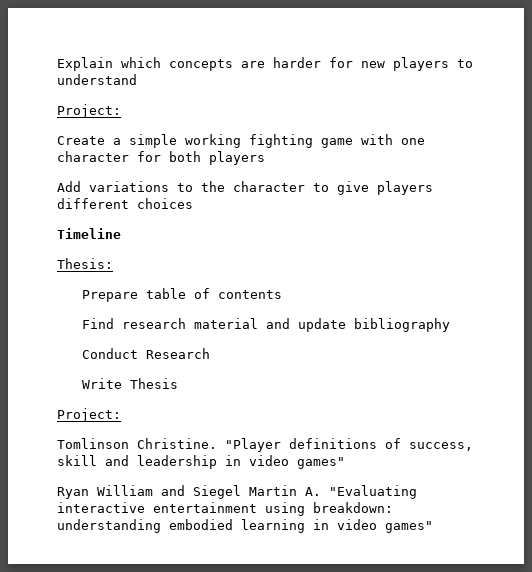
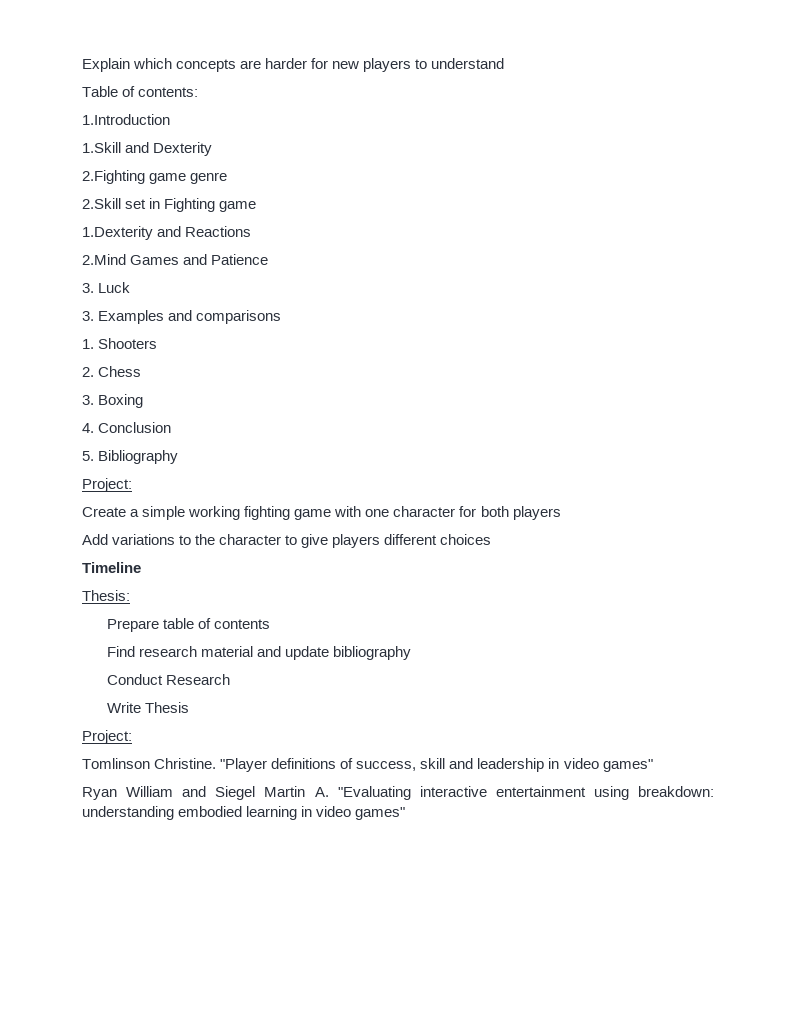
(137, 79) none -> [82,86,199,97] [82,114,170,125] [82,142,213,156] [82,170,228,184] [82,198,257,212] [82,226,252,240] [82,254,269,265] [82,282,131,293] [82,310,282,324] [82,338,158,349] [82,366,142,377] [82,394,144,408] [82,422,172,433] [82,450,179,464] // Table of contents: // 1.Introduction // 1.Skill and Dexterity // 2.Fighting game genre // 2.Skill set in Fighting game // 1.Dexterity and Reactions // 2.Mind Games and Patience // 3. Luck // 3. Examples and comparisons // 1. Shooters // 2. Chess // 3. Boxing // 4. Conclusion // 5. Bibliography

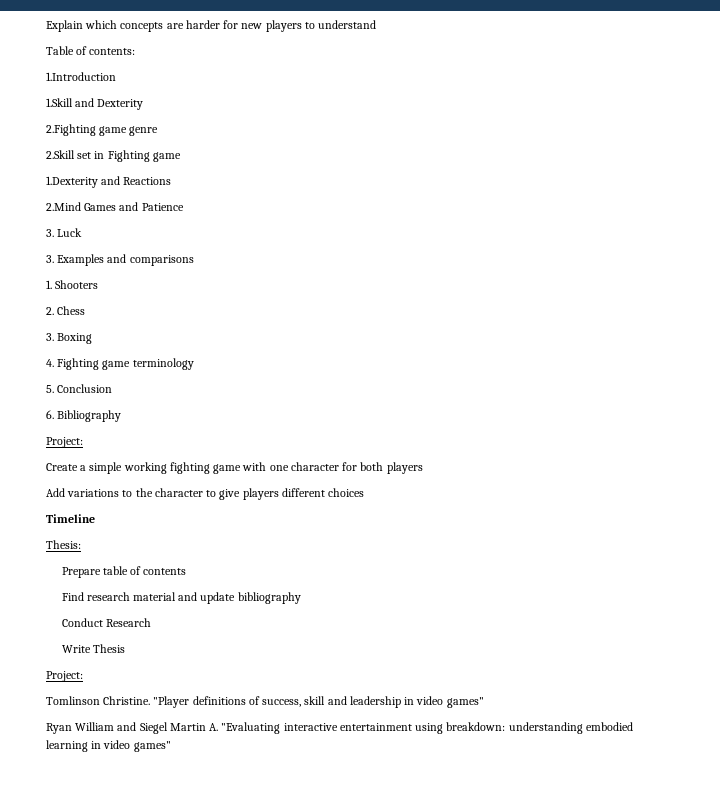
(94, 428) none -> [57,358,194,370] [46,385,54,393] Fighting game terminology // 5.
[82,451,94,461] 5. -> [46,410,54,419] 6.

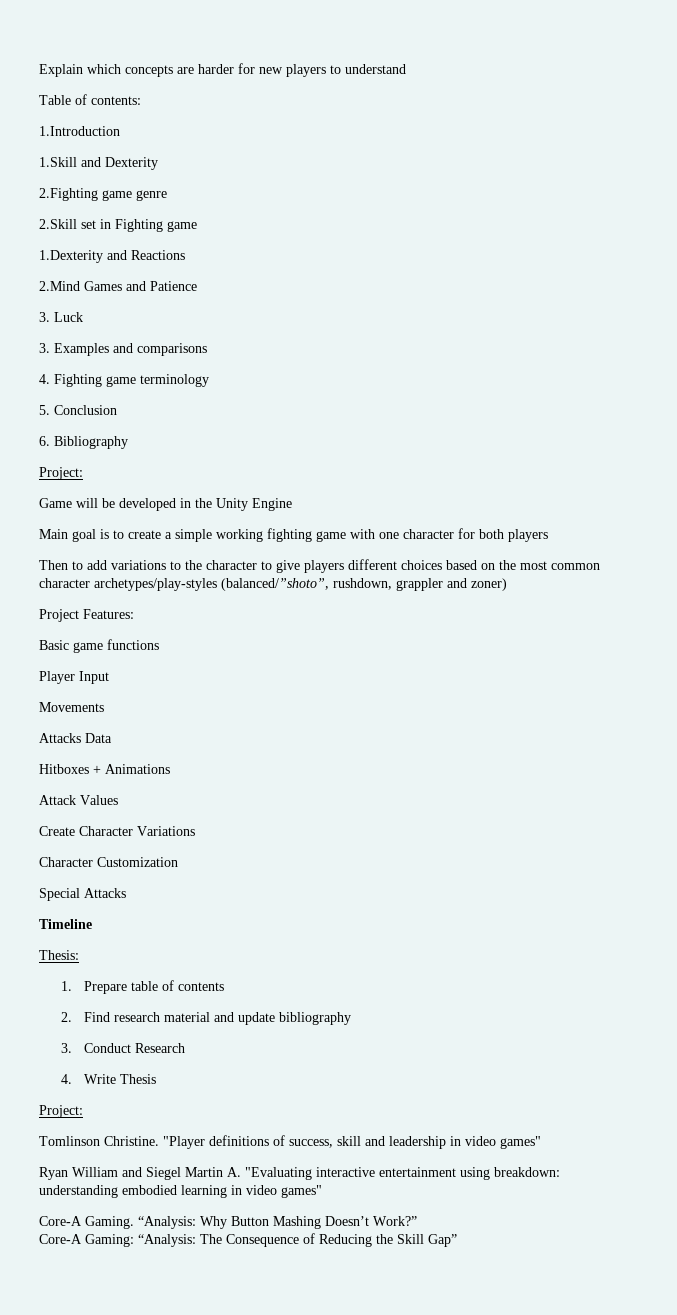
[46,280,99,289] [46,306,86,315] [46,333,93,344] // 1. Shooters // 2. Chess // 3. Boxing -> (207, 349) none
[46,463,78,471] Create -> [39,498,292,511] [39,529,161,542] Game will be developed in the Unity Engine // Main goal is to create
[46,488,65,497] Add -> [39,560,107,570] Then to add
(365, 492) none -> [446,560,600,570] [39,578,507,591] [39,609,134,622] [39,639,159,653] [39,671,109,684] [39,702,104,712] [39,733,112,743] [39,764,170,774] [39,795,118,805] [39,826,195,836] [39,857,178,867] [39,888,126,901] based on the most common character archetypes/play-styles (balanced/”shoto”, rushdown, grappler and zoner) // Project Features: // Basic game functions // Player Input // Movements // Attacks Data // Hitboxes + Animations // Attack Values // Create Character Variations // Character Customization // Special Attacks
(81, 544) none -> [61,981,73,991] 1.
(187, 571) none -> [61,1012,73,1022] 2.
(301, 598) none -> [61,1043,73,1053] 3.
(151, 622) none -> [61,1074,73,1084] 4.
(171, 746) none -> [39,1216,417,1229] [39,1233,457,1247] // Core-A Gaming. “Analysis: Why Button Mashing Doesn’t Work?” // Core-A Gaming: “Analysis: The Consequence of Reducing the Skill Gap”

